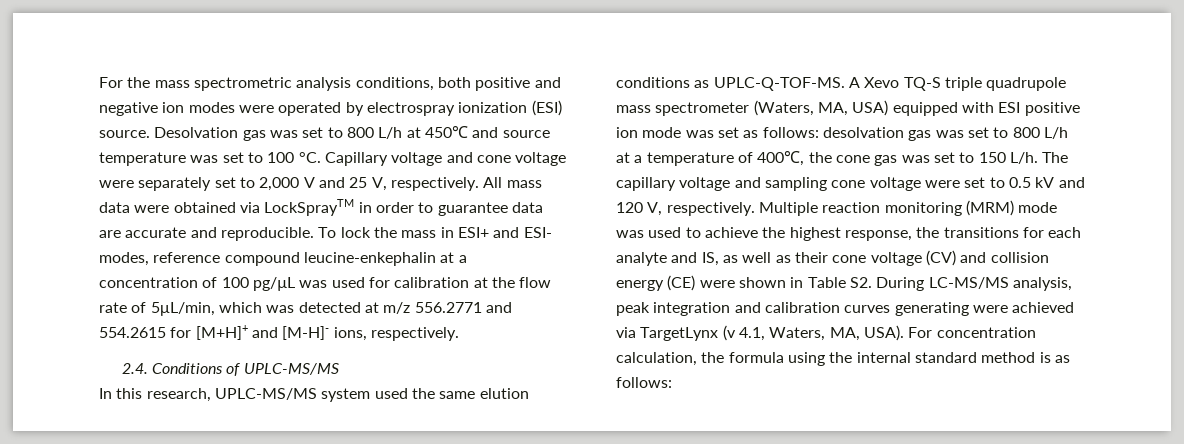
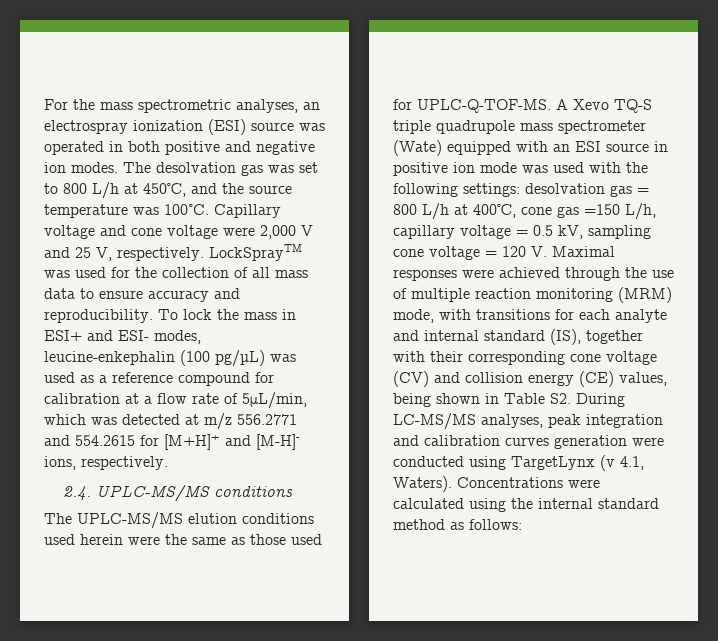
[296,77,434,91] analysis conditions, -> [236,99,320,113] [44,119,325,135] [44,141,123,155] analyses, an electrospray ionization (ESI) source was operated in
[188,100,562,116] [99,125,550,141] [99,152,321,166] modes were operated by electrospray ionization (ESI) source. Desolvation gas was set to 800 L/h at 450℃ and source temperature was set to 100 °C. -> [71,162,318,176] [44,182,292,199] [44,204,209,218] modes. The desolvation gas was set to 800 L/h at 450℃, and the source temperature was 100°C.
[138,177,255,191] separately set to -> (255, 231) none
[483,177,542,188] [99,199,543,216] [99,227,314,241] All mass data were obtained via LockSprayTM in order to guarantee data are accurate and reproducible. -> [209,243,302,261] [44,267,308,278] [44,288,240,302] [44,309,153,323] LockSprayTM was used for the collection of all mass data to ensure accuracy and reproducibility.
[153,252,467,266] [99,277,365,291] reference compound leucine-enkephalin at a concentration of 100 pg/µL was used -> [44,350,296,367] [44,372,250,386] leucine-enkephalin (100 pg/µL) was used as a reference compound
[491,277,515,288] the -> [144,396,152,404] a
[152,363,339,376] [99,388,529,402] [616,77,710,88] Conditions of UPLC-MS/MS // In this research, UPLC-MS/MS system used the same elution conditions as -> [95,485,293,502] [44,512,314,529] [44,534,322,545] [393,99,412,110] UPLC-MS/MS conditions // The UPLC-MS/MS elution conditions used herein were the same as those used for
[753,100,1080,116] [616,127,1068,141] [616,150,1069,166] [616,177,1085,191] [616,200,1058,216] [616,227,940,241] (Waters, MA, USA) equipped with ESI positive ion mode was set as follows: desolvation gas was set to 800 L/h at a temperature of 400℃, the cone gas was set to 150 L/h. The capillary voltage and sampling cone voltage were set to 0.5 kV and 120 V, respectively. Multiple reaction monitoring (MRM) mode was used to achieve the highest response, the -> [393,140,668,156] [393,162,648,176] [393,183,649,197] [393,203,656,220] [393,225,651,239] [393,246,615,260] [393,267,674,281] [393,287,672,303] [393,309,471,323] (Wate) equipped with an ESI source in positive ion mode was used with the following settings: desolvation gas = 800 L/h at 400℃, cone gas =150 L/h, capillary voltage = 0.5 kV, sampling cone voltage = 120 V. Maximal responses were achieved through the use of multiple reaction monitoring (MRM) mode, with
[701,252,828,266] IS, as well as their -> [424,329,643,345] [393,351,565,365] internal standard (IS), together with their corresponding
[699,280,735,288] were -> [619,372,667,386] [393,393,431,407] values, being
[1012,277,1072,291] analysis, -> [481,414,543,428] analyses,
[894,302,1075,316] [616,325,1036,341] [616,352,784,366] generating were achieved via TargetLynx (v 4.1, Waters, MA, USA). For concentration calculation, the formula -> [554,435,664,449] [393,455,644,471] [393,476,600,492] [393,498,464,509] generation were conducted using TargetLynx (v 4.1, Waters). Concentrations were calculated
[1039,352,1051,363] is -> (445, 524) none

